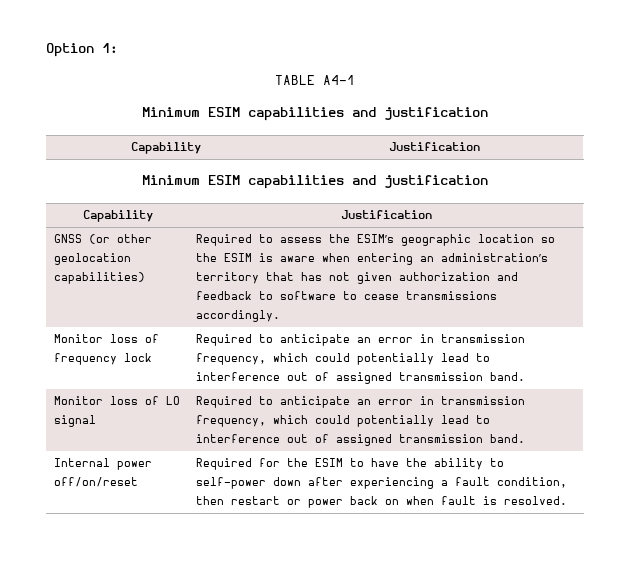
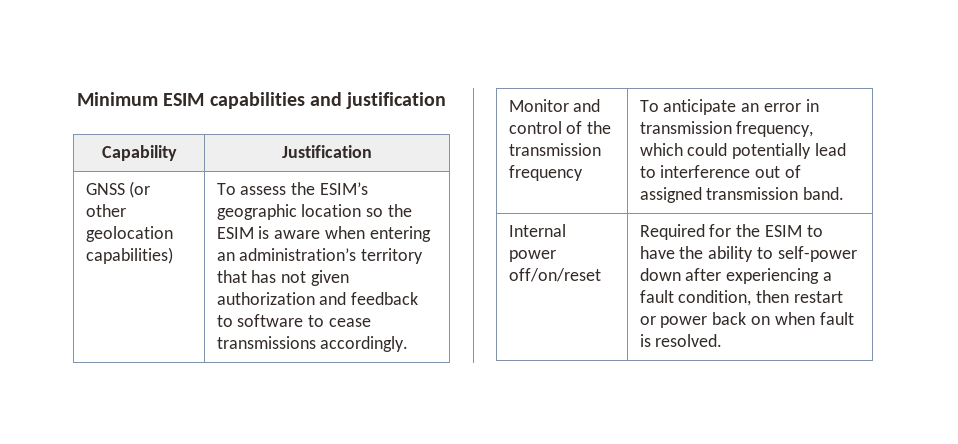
[46,43,118,57] [275,75,355,85] [142,107,488,121] [131,142,201,154] [389,142,480,151] Option 1: // TABLE A4-1 // Minimum ESIM capabilities and justification // Capability | Justification // -> (76, 99) none
[196,234,274,246] Required to -> [216,183,236,195] To
[110,334,160,343] [54,353,153,365] [196,334,526,346] [196,353,491,365] [196,372,526,384] [54,396,181,405] [54,415,97,427] [196,396,274,408] loss of frequency lock | Required to anticipate an error in transmission frequency, which could potentially lead to interference out of assigned transmission band. // Monitor loss of LO signal | Required to -> [573,99,601,112] [508,121,612,134] [508,143,601,156] [508,165,583,181] [639,100,659,112] and control of the transmission frequency | To

